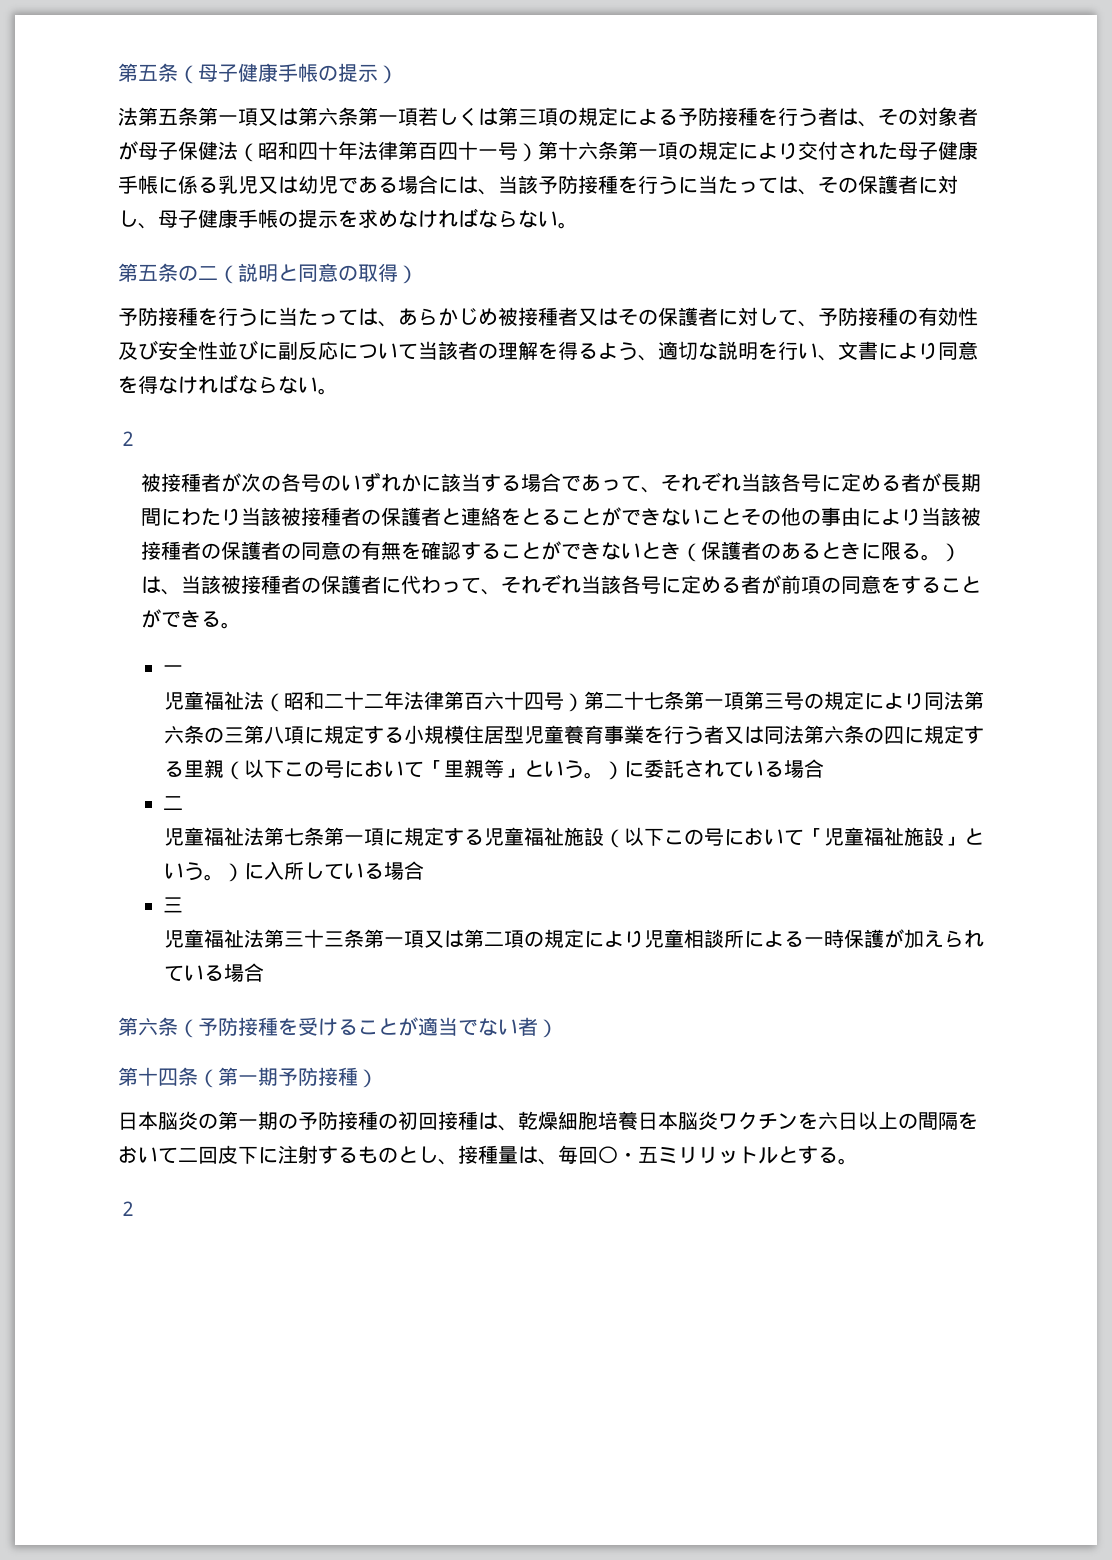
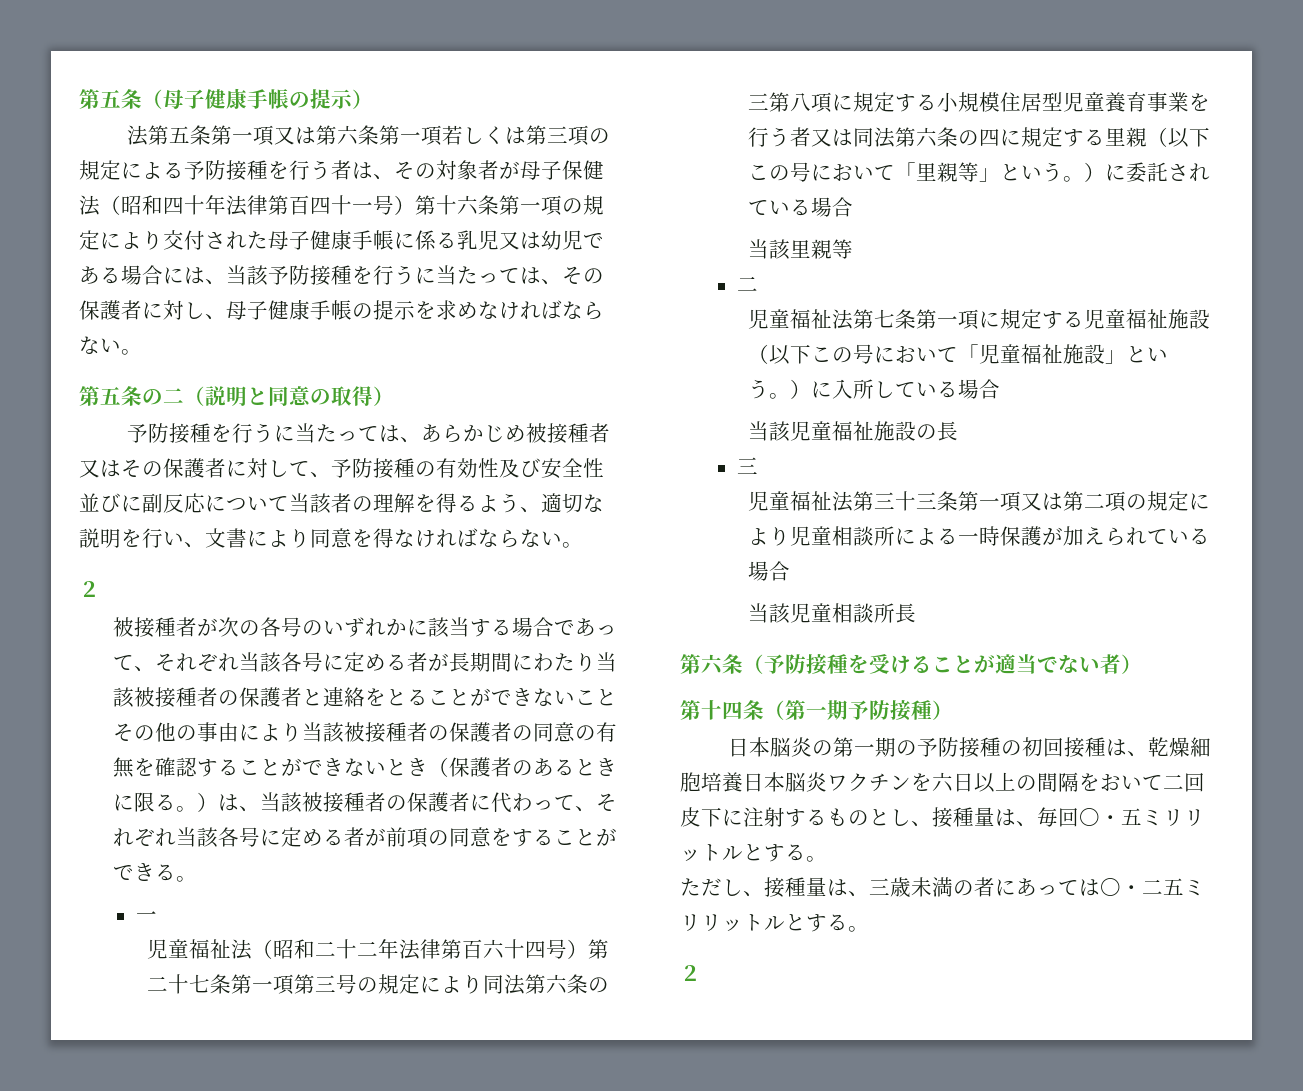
(824, 768) none -> [748,239,854,260] // 当該里親等
(424, 870) none -> [748,421,959,442] // 当該児童福祉施設の長
(264, 972) none -> [748,603,917,624] // 当該児童相談所長
(858, 1161) none -> [680,877,1205,898] [680,914,869,932] // ただし、接種量は、三歳未満の者にあっては〇・二五ミリリットルとする。

